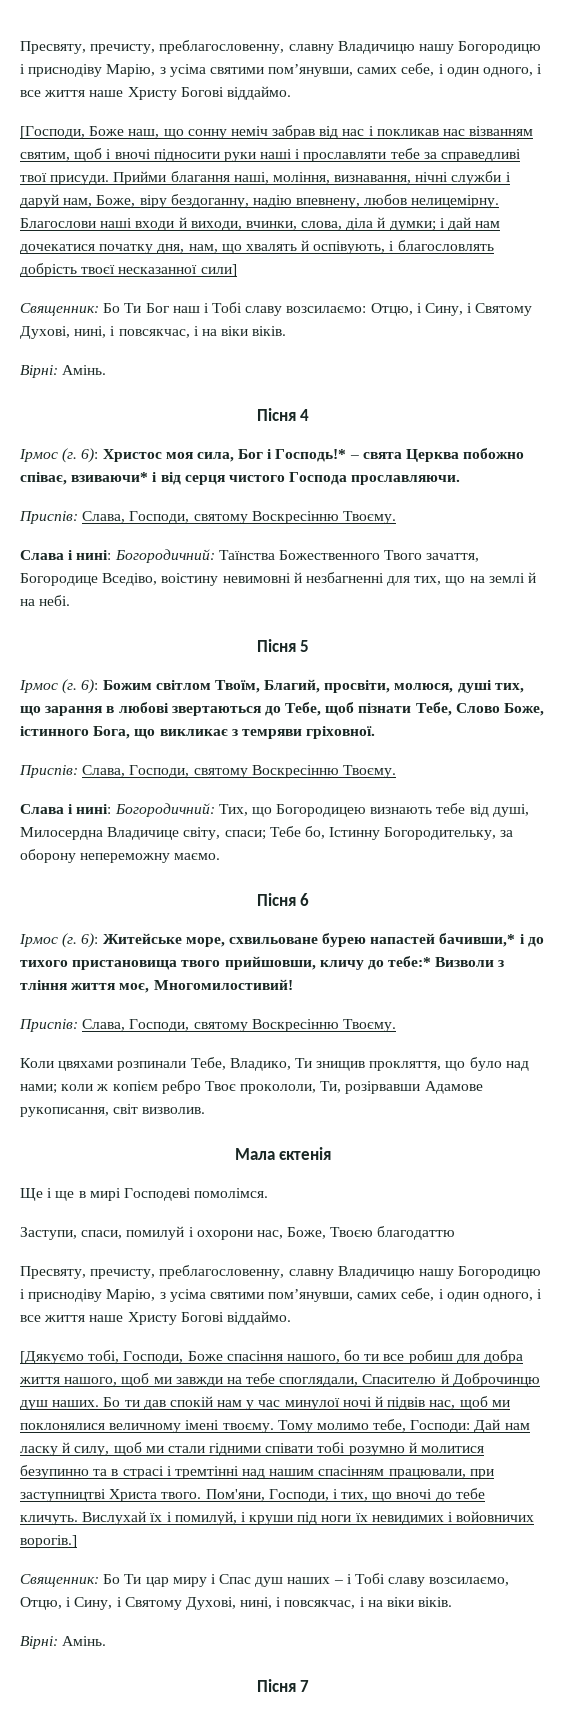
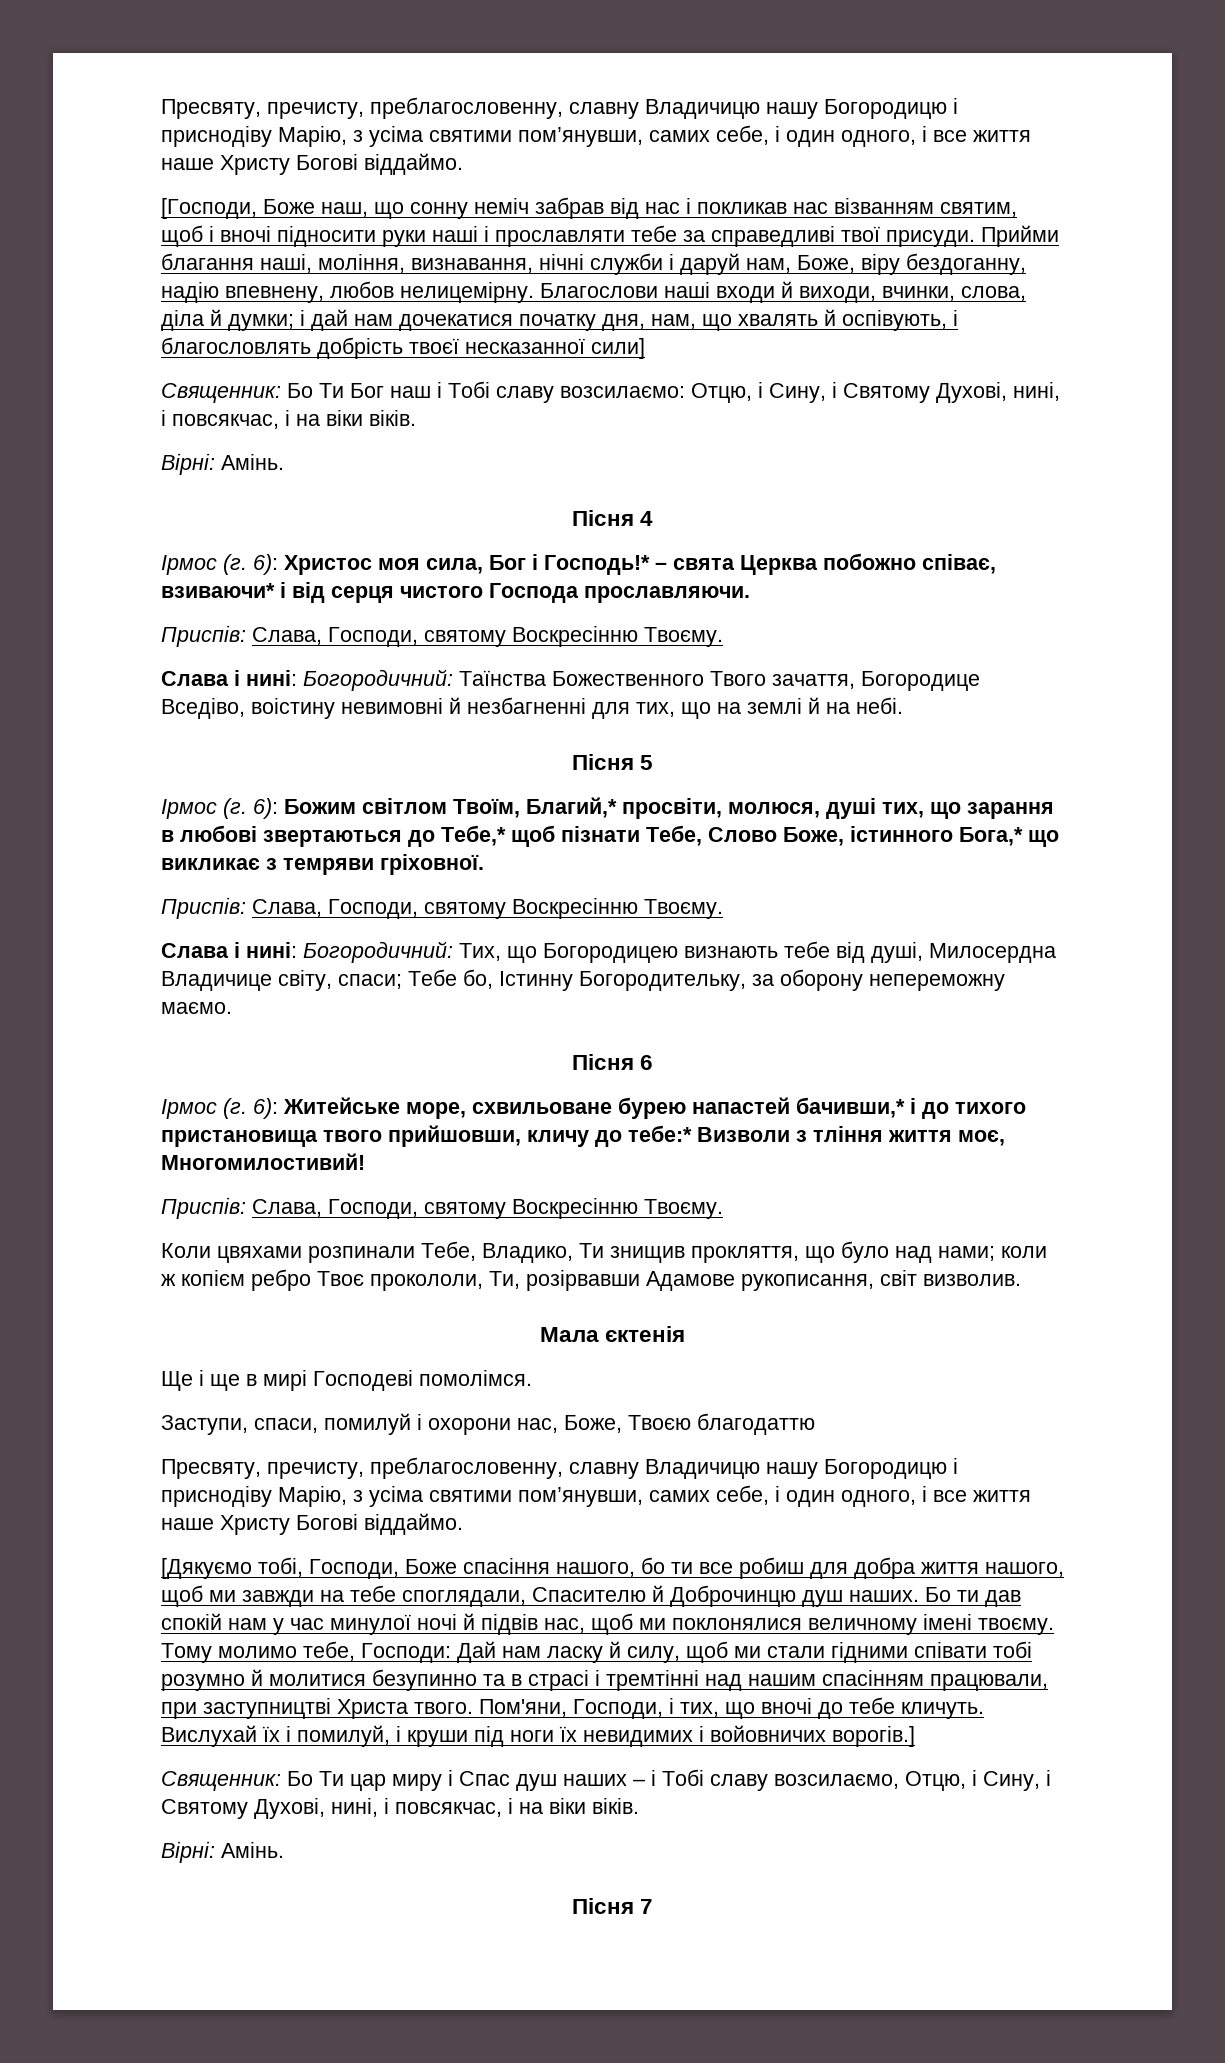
[264,679,321,693] Благий, -> [526,797,617,818] Благий,*
[285,702,322,716] Тебе, -> [441,825,506,846] Тебе,*
[93,726,131,739] Бога, -> [959,827,1023,846] Бога,*

